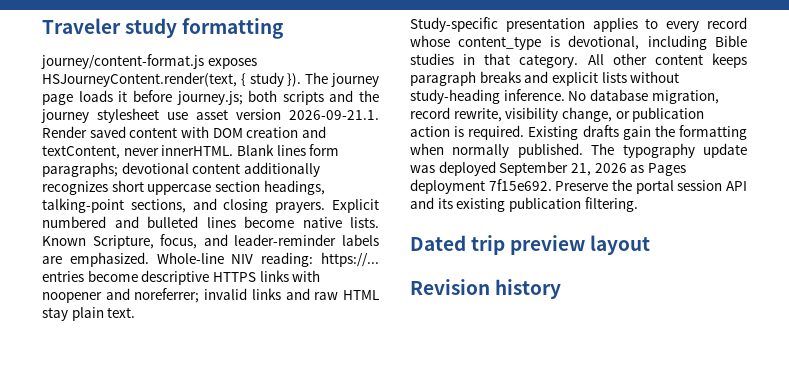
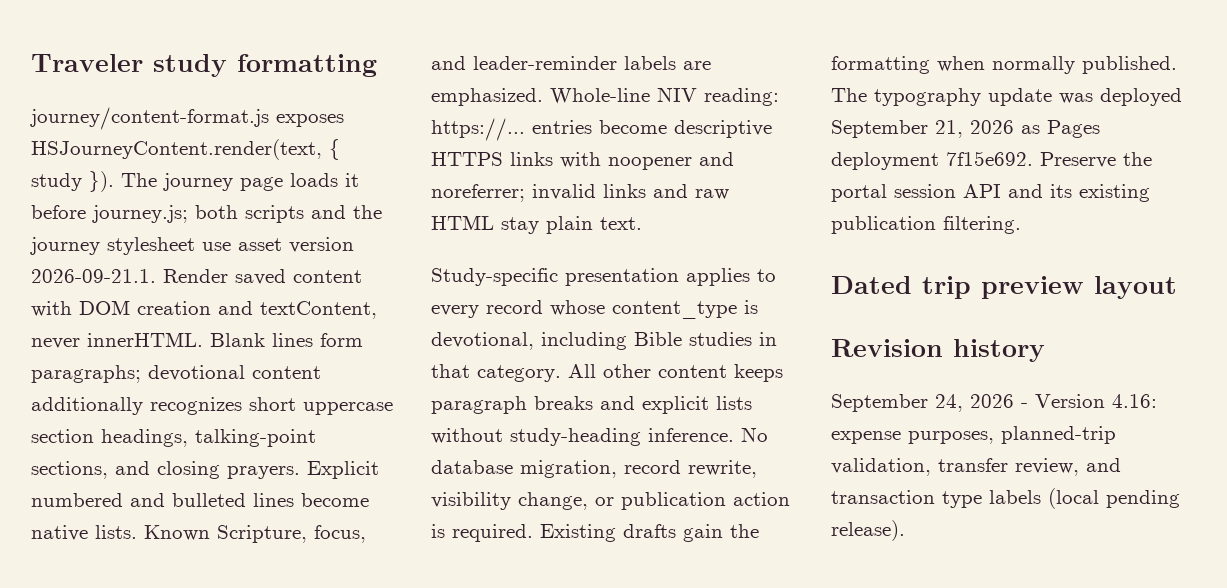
(562, 289) none -> [831,394,1157,412] [831,426,1116,444] [831,458,1121,476] [831,488,1180,509] [831,520,905,541] // September 24, 2026 - Version 4.16: expense purposes, planned-trip validation, transfer review, and transaction type labels (local pending release).

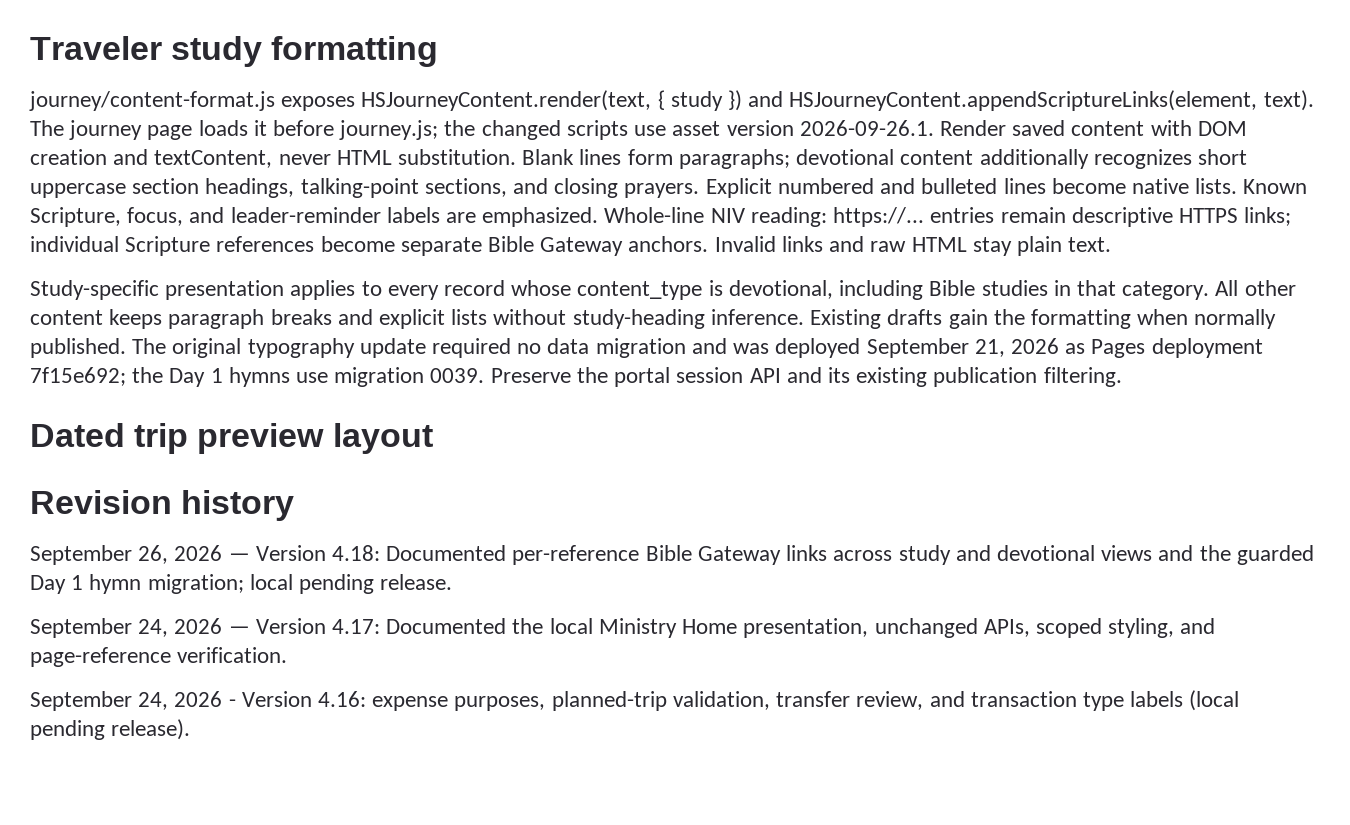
[89,171,114,192] }). -> [728,90,1314,111] }) and HSJourneyContent.appendScriptureLinks(element, text).
[195,205,382,223] [30,237,195,255] both scripts and the journey stylesheet -> [444,120,628,140] the changed scripts
[31,269,156,283] 2026-09-21.1. -> [799,120,934,136] 2026-09-26.1.
[87,332,203,347] innerHTML. -> [336,149,517,165] HTML substitution.
[599,120,667,134] become -> [1000,207,1066,223] remain
[510,152,734,170] [431,184,596,202] links with noopener and noreferrer; invalid -> [1244,207,1292,226] [30,236,776,256] links; individual Scripture references become separate Bible Gateway anchors. Invalid
[741,427,768,442] [431,460,757,478] [431,492,790,510] [431,524,533,542] No database migration, record rewrite, visibility change, or publication action is required. -> (804, 317) none
(867, 95) none -> [172,338,242,358] original
(1052, 97) none -> [432,338,727,358] required no data migration and
[946,151,1033,166] 7f15e692. -> [30,367,485,387] 7f15e692; the Day 1 hymns use migration 0039.
(1045, 350) none -> [30,545,1314,565] [30,574,453,594] [30,618,1216,638] [30,647,288,667] // September 26, 2026 — Version 4.18: Documented per-reference Bible Gateway links across study and devotional views and the guarded Day 1 hymn migration; local pending release. // September 24, 2026 — Version 4.17: Documented the local Ministry Home presentation, unchanged APIs, scoped styling, and page-reference verification.

